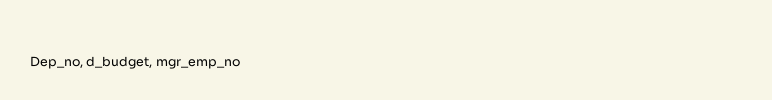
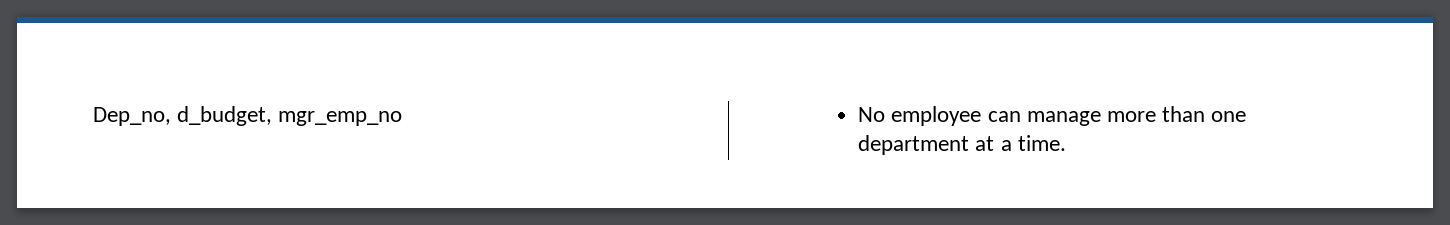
(240, 64) none -> [858,106,1247,126] [858,135,1066,155] // No employee can manage more than one department at a time.

